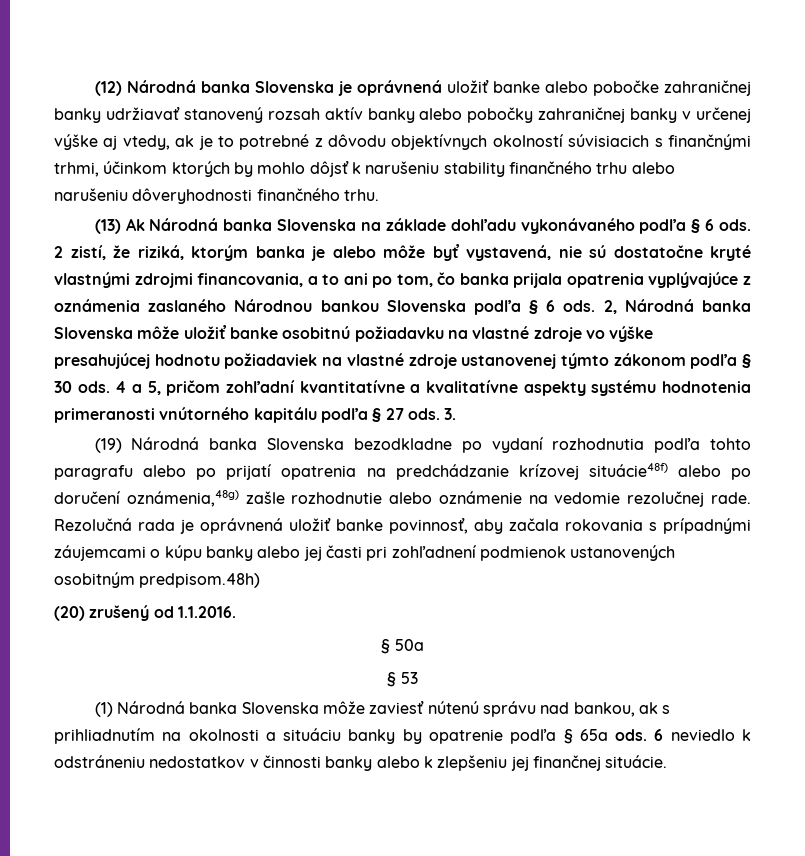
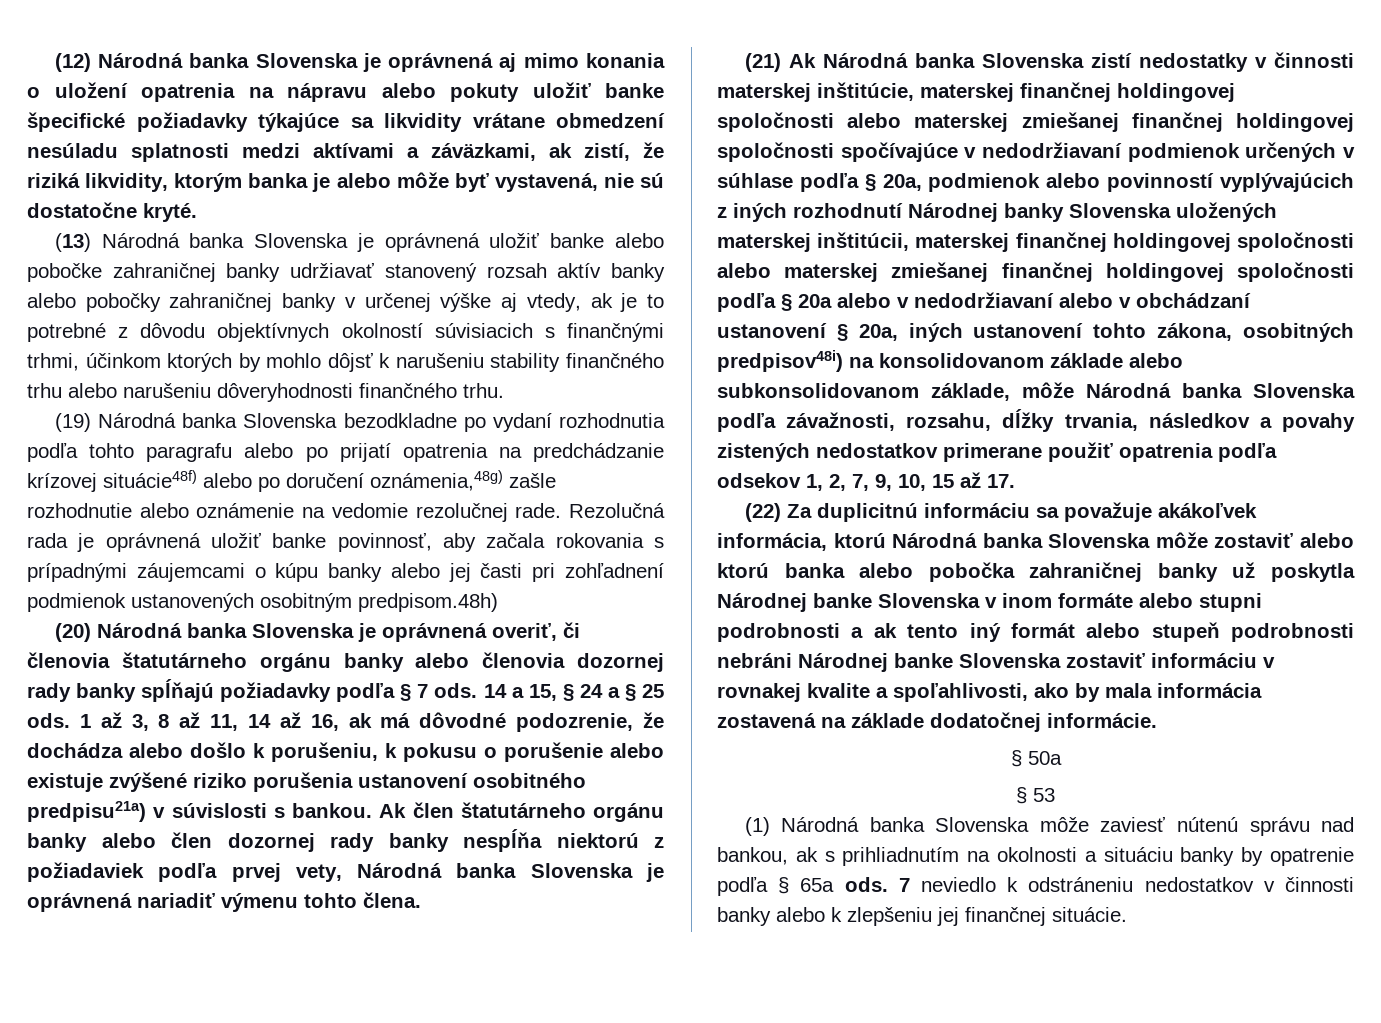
(442, 88) none -> [499,53,665,72] [27,82,664,102] [27,112,665,132] [27,142,664,162] [27,172,665,192] [27,202,197,222] [54,233,480,252] aj mimo konania o uložení opatrenia na nápravu alebo pokuty uložiť banke špecifické požiadavky týkajúce sa likvidity vrátane obmedzení nesúladu splatnosti medzi aktívami a záväzkami, ak zistí, že riziká likvidity, ktorým banka je alebo môže byť vystavená, nie sú dostatočne kryté. // (13) Národná banka Slovenska je oprávnená
[94,218,751,234] [54,244,751,261] [54,272,752,288] [54,299,751,315] [54,325,654,342] [54,353,751,369] [54,380,751,396] [54,407,457,423] // (13) Ak Národná banka Slovenska na základe dohľadu vykonávaného podľa § 6 ods. 2 zistí, že riziká, ktorým banka je alebo môže byť vystavená, nie sú dostatočne kryté vlastnými zdrojmi financovania, a to ani po tom, čo banka prijala opatrenia vyplývajúce z oznámenia zaslaného Národnou bankou Slovenska podľa § 6 ods. 2, Národná banka Slovenska môže uložiť banke osobitnú požiadavku na vlastné zdroje vo výške presahujúcej hodnotu požiadaviek na vlastné zdroje ustanovenej týmto zákonom podľa § 30 ods. 4 a 5, pričom zohľadní kvantitatívne a kvalitatívne aspekty systému hodnotenia primeranosti vnútorného kapitálu podľa § 27 ods. 3. -> (504, 390) none
[89,605,236,621] zrušený od 1.1.2016. -> [96,622,580,642] [27,652,664,672] [27,679,665,702] [27,712,664,732] [27,742,664,762] [27,772,586,792] [27,801,664,822] [27,829,664,852] [27,862,664,882] [27,892,421,912] [744,52,1354,72] [717,82,1235,102] [717,112,1354,132] [717,142,1355,162] [717,173,1354,192] [717,202,1277,222] [717,232,1354,252] [717,262,1354,282] [717,292,1251,312] [717,323,1354,342] [717,350,1183,372] [717,382,1355,401] [717,409,1355,432] [717,442,1277,462] [717,472,1015,491] [744,502,1257,522] [717,532,1354,551] [717,562,1355,582] [717,593,1262,612] [717,622,1354,642] [717,653,1275,672] [717,683,1262,702] [717,712,1157,732] Národná banka Slovenska je oprávnená overiť, či členovia štatutárneho orgánu banky alebo členovia dozornej rady banky spĺňajú požiadavky podľa § 7 ods. 14 a 15, § 24 a § 25 ods. 1 až 3, 8 až 11, 14 až 16, ak má dôvodné podozrenie, že dochádza alebo došlo k porušeniu, k pokusu o porušenie alebo existuje zvýšené riziko porušenia ustanovení osobitného predpisu21a) v súvislosti s bankou. Ak člen štatutárneho orgánu banky alebo člen dozornej rady banky nespĺňa niektorú z požiadaviek podľa prvej vety, Národná banka Slovenska je oprávnená nariadiť výmenu tohto člena. // (21) Ak Národná banka Slovenska zistí nedostatky v činnosti materskej inštitúcie, materskej finančnej holdingovej spoločnosti alebo materskej zmiešanej finančnej holdingovej spoločnosti spočívajúce v nedodržiavaní podmienok určených v súhlase podľa § 20a, podmienok alebo povinností vyplývajúcich z iných rozhodnutí Národnej banky Slovenska uložených materskej inštitúcii, materskej finančnej holdingovej spoločnosti alebo materskej zmiešanej finančnej holdingovej spoločnosti podľa § 20a alebo v nedodržiavaní alebo v obchádzaní ustanovení § 20a, iných ustanovení tohto zákona, osobitných predpisov48i) na konsolidovanom základe alebo subkonsolidovanom základe, môže Národná banka Slovenska podľa závažnosti, rozsahu, dĺžky trvania, následkov a povahy zistených nedostatkov primerane použiť opatrenia podľa odsekov 1, 2, 7, 9, 10, 15 až 17. // (22) Za duplicitnú informáciu sa považuje akákoľvek informácia, ktorú Národná banka Slovenska môže zostaviť alebo ktorú banka alebo pobočka zahraničnej banky už poskytla Národnej banke Slovenska v inom formáte alebo stupni podrobnosti a ak tento iný formát alebo stupeň podrobnosti nebráni Národnej banke Slovenska zostaviť informáciu v rovnakej kvalite a spoľahlivosti, ako by mala informácia zostavená na základe dodatočnej informácie.
[654,729,664,741] 6 -> [898,878,910,892] 7

